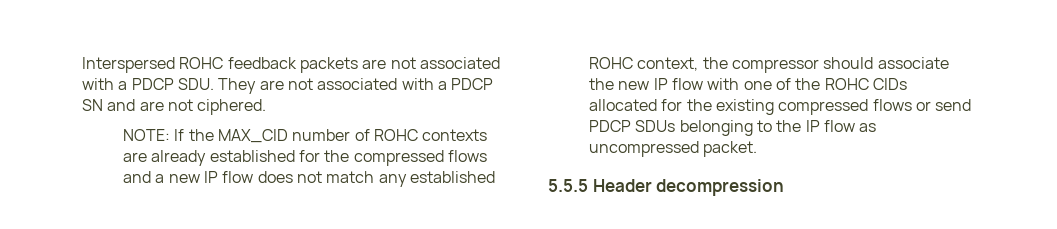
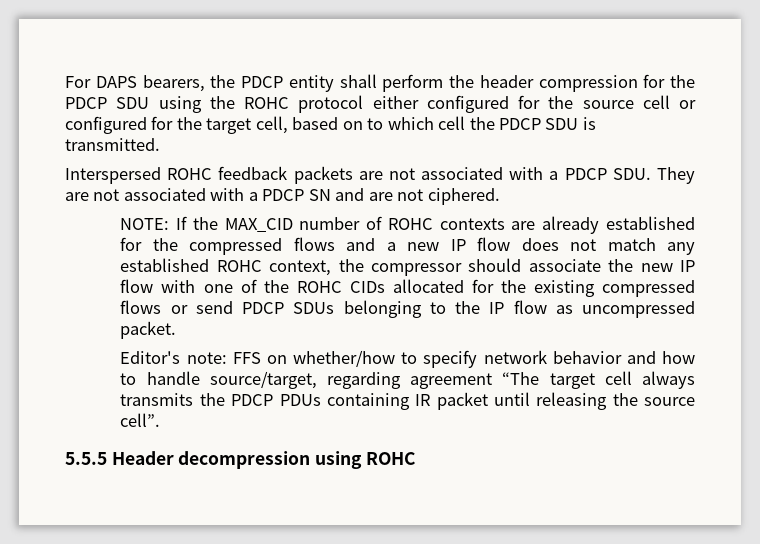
(82, 65) none -> [65,74,695,92] [65,95,696,113] [65,116,596,134] [65,138,160,151] For DAPS bearers, the PDCP entity shall perform the header compression for the PDCP SDU using the ROHC protocol either configured for the source cell or configured for the target cell, based on to which cell the PDCP SDU is transmitted. //
(758, 149) none -> [120,350,695,368] [120,371,695,389] [120,392,695,410] [120,413,161,427] // Editor's note: FFS on whether/how to specify network behavior and how to handle source/target, regarding agreement “The target cell always transmits the PDCP PDUs containing IR packet until releasing the source cell”.
(785, 187) none -> [315,451,415,469] using ROHC

